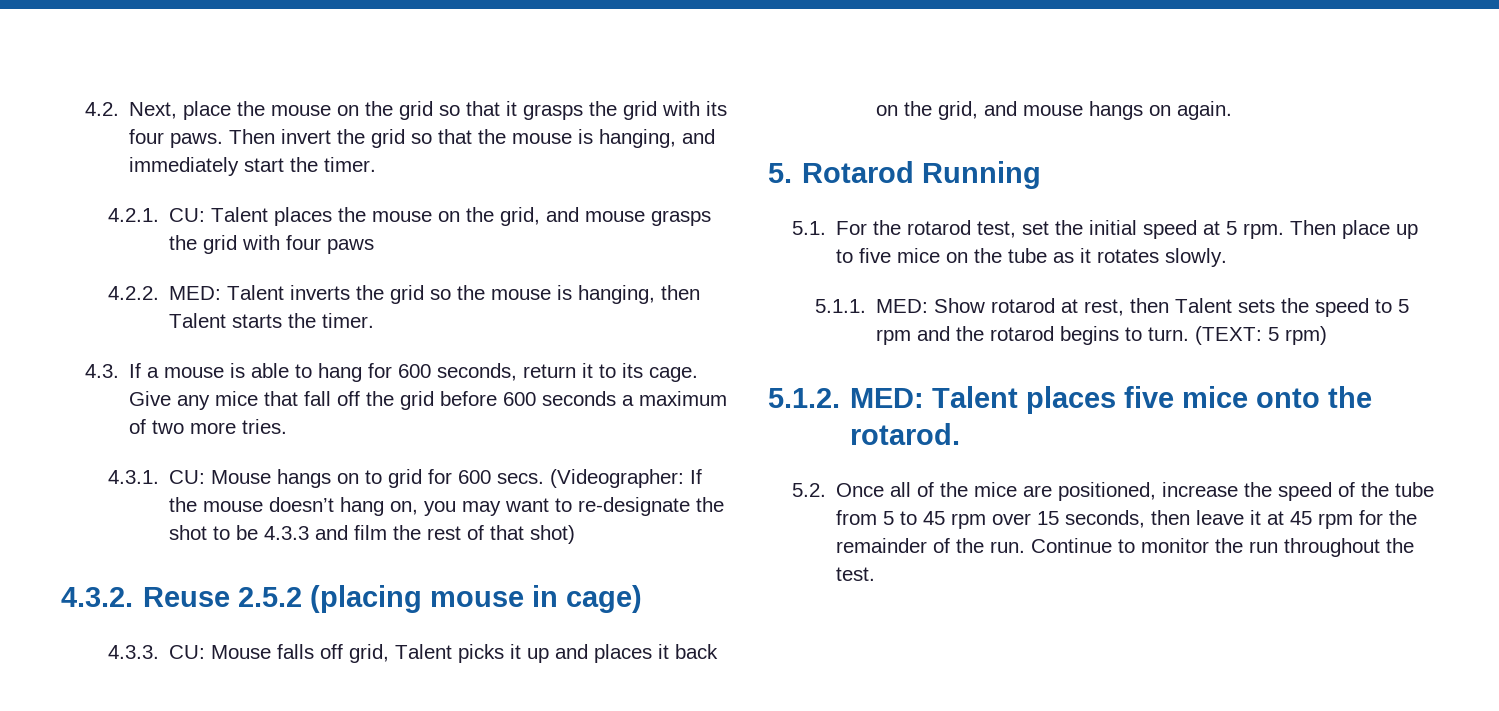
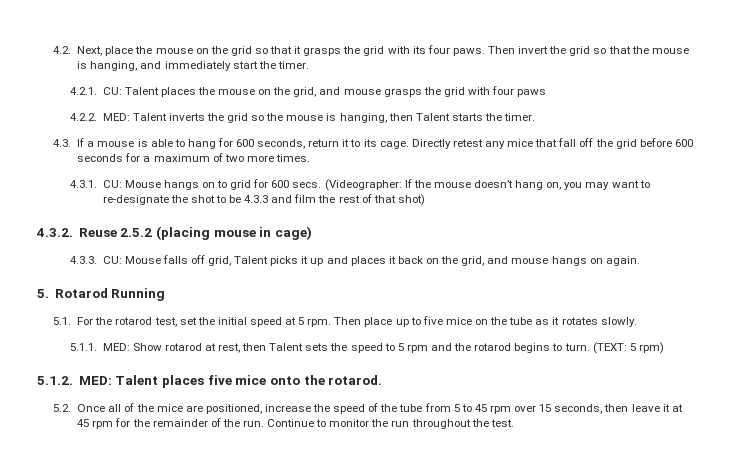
[128,391,171,406] Give -> [411,139,483,149] Directly retest
(616, 398) none -> [125,153,141,162] for
[241,419,287,434] tries. -> [275,154,310,162] times.

